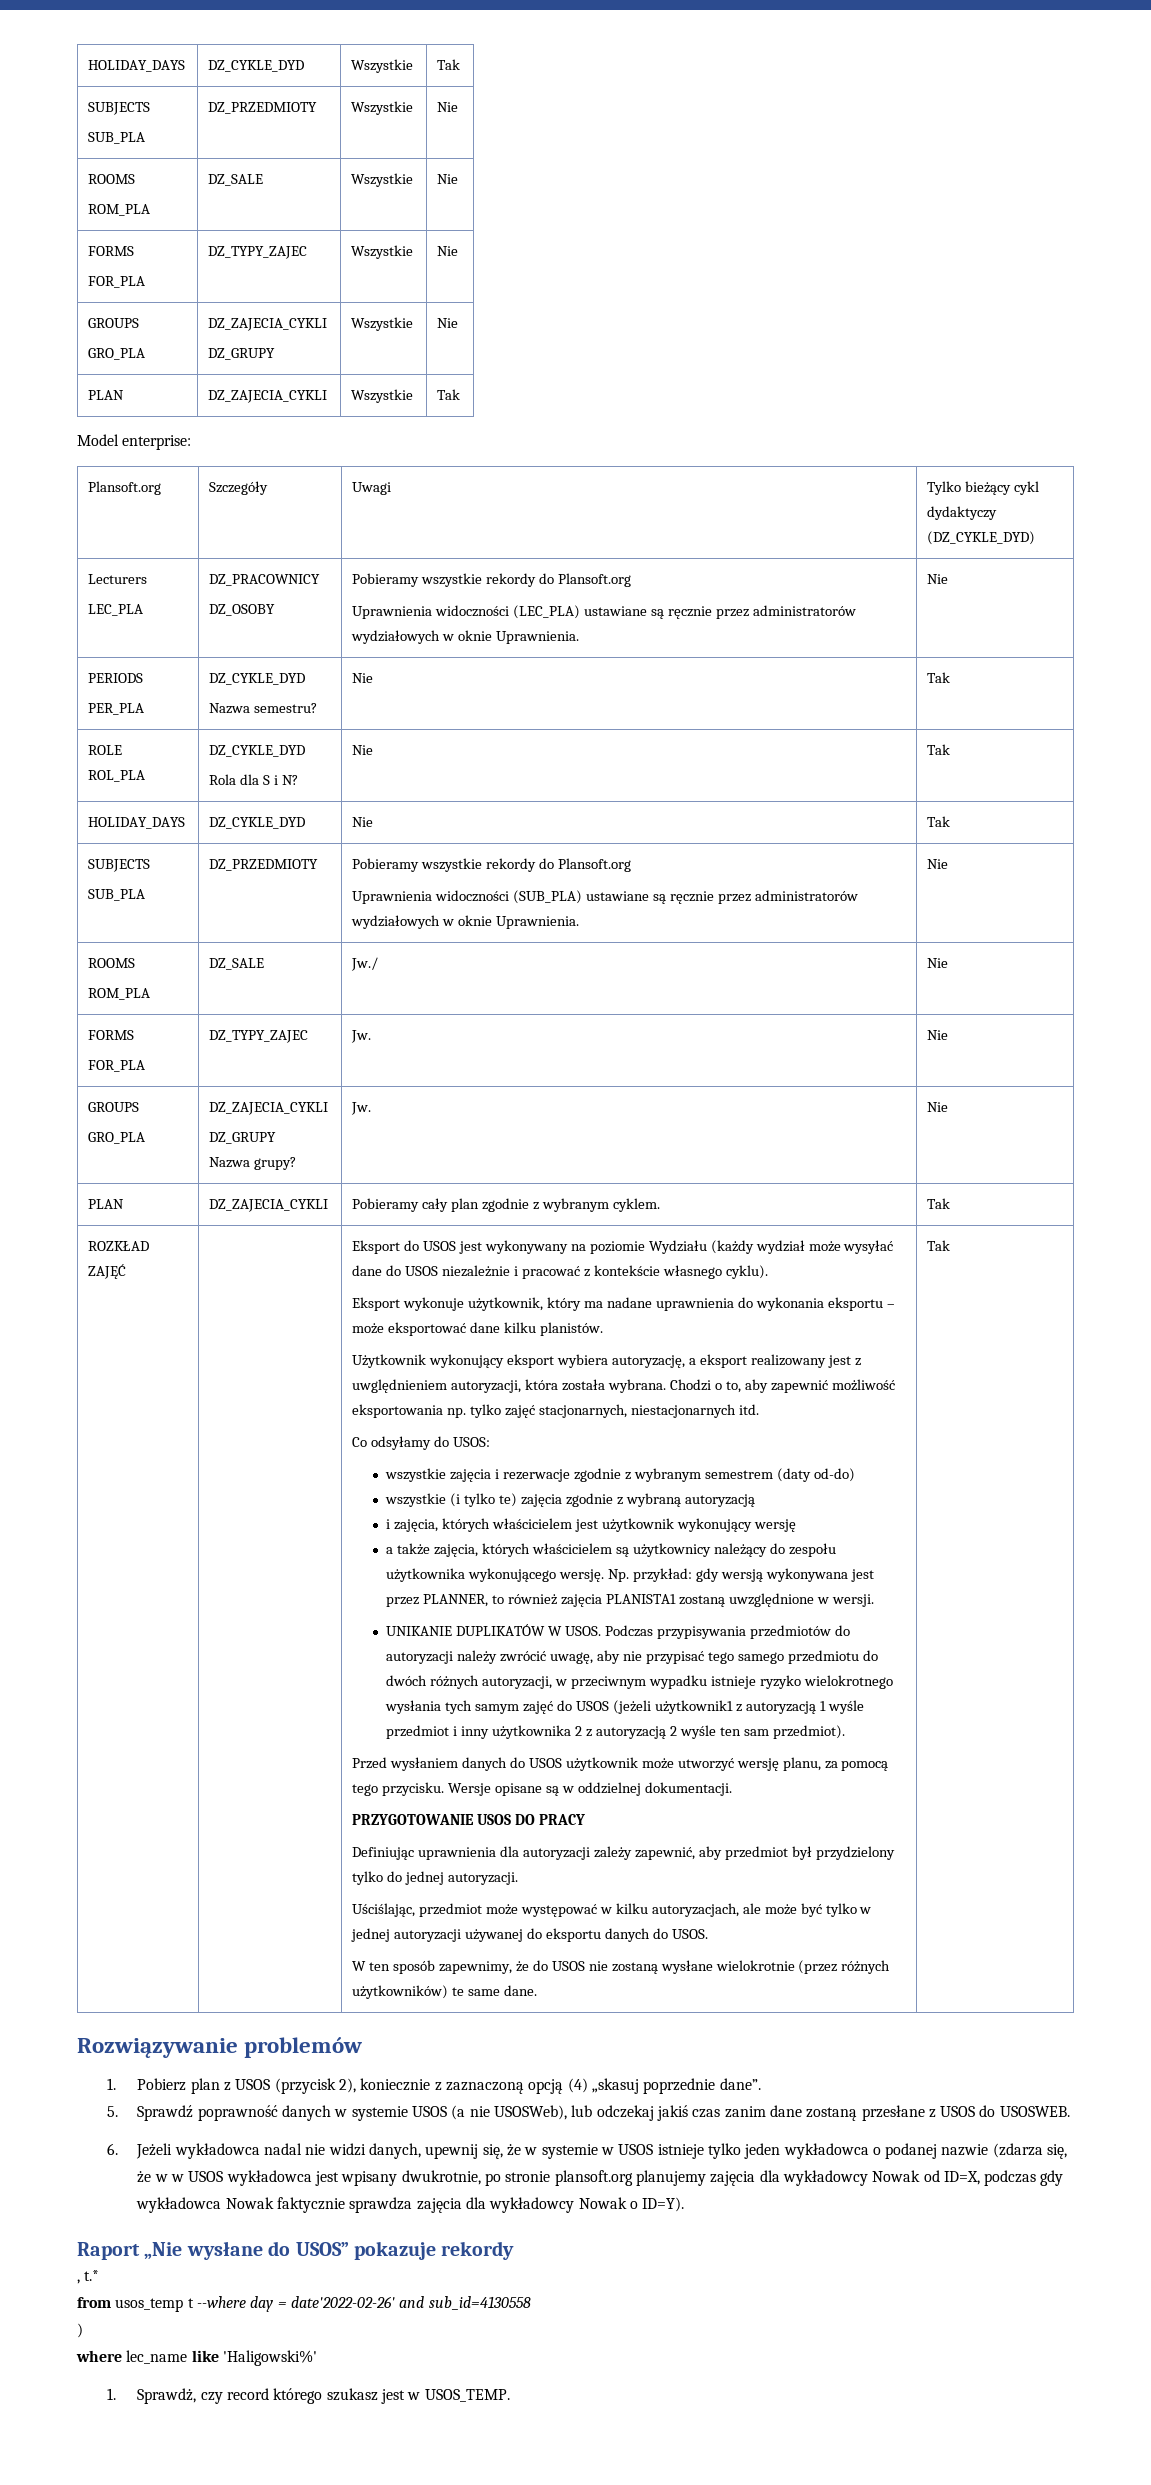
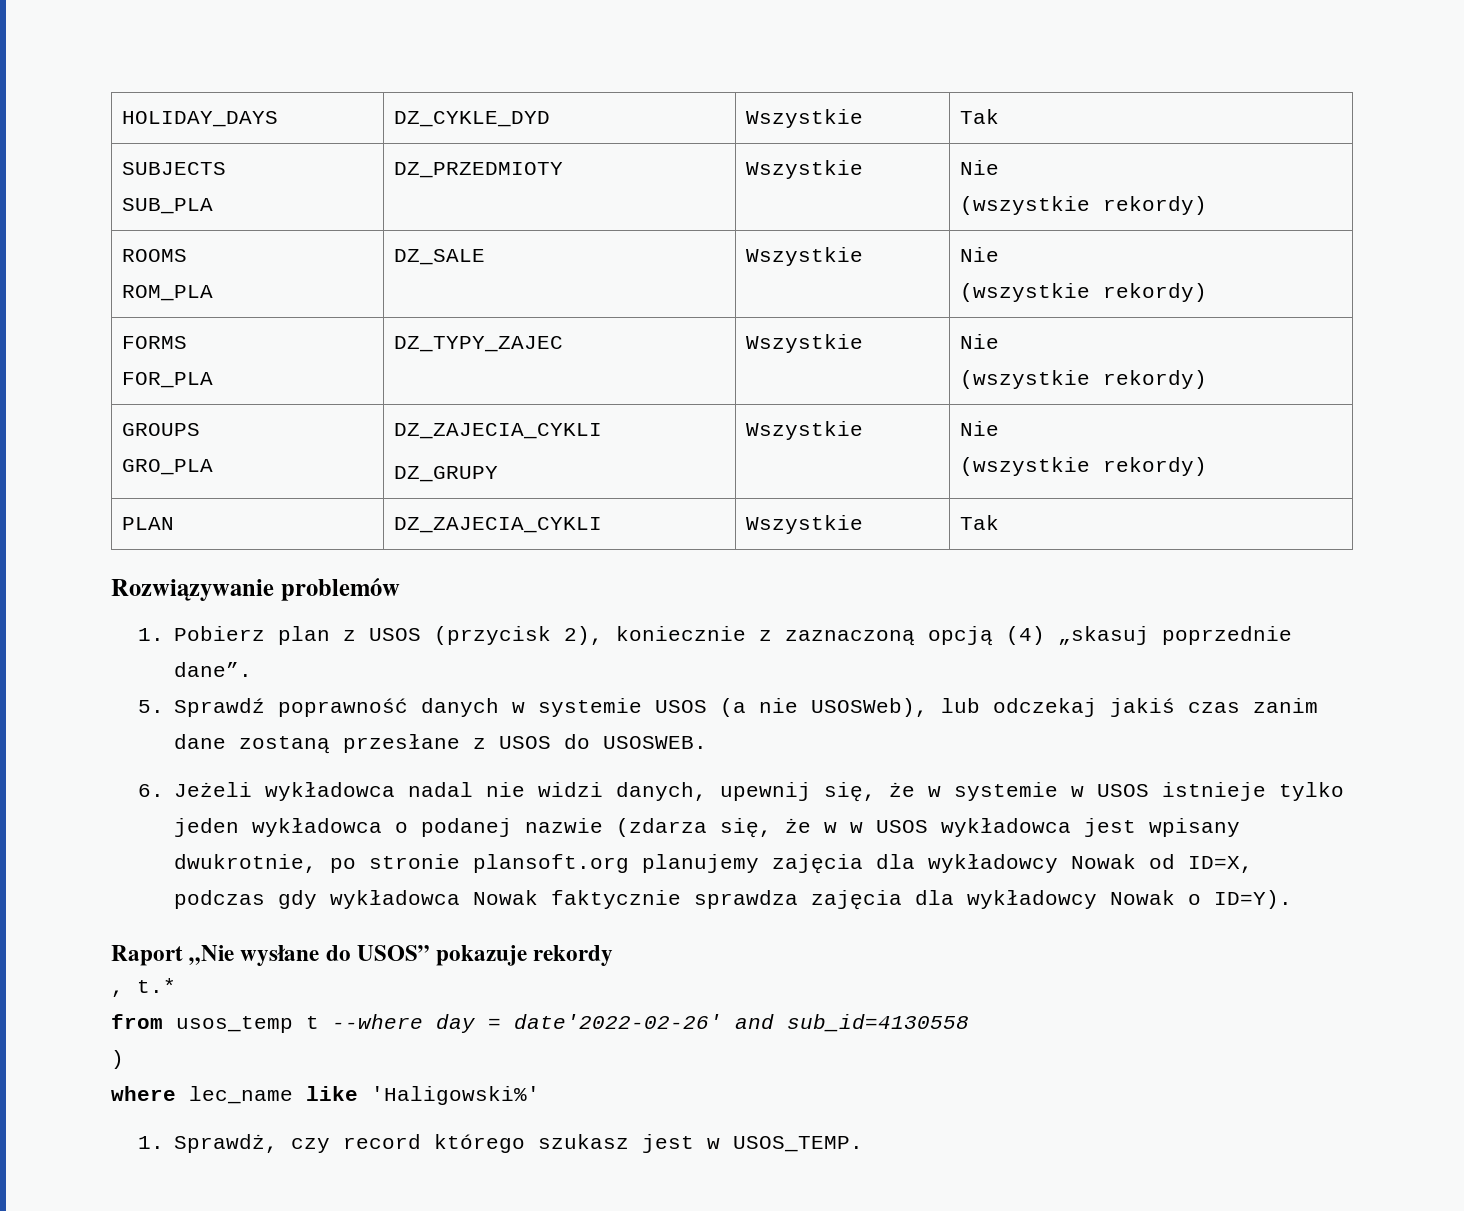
(459, 107) none -> [960,196,1208,215] // (wszystkie rekordy)
(459, 179) none -> [960,283,1208,302] // (wszystkie rekordy)
(459, 251) none -> [960,370,1208,389] // (wszystkie rekordy)
(459, 323) none -> [960,457,1208,476] // (wszystkie rekordy)
[77,434,192,450] [88,481,162,495] [209,481,269,495] [352,482,392,495] [927,481,1040,495] [927,506,998,520] [927,531,1036,545] [88,574,148,584] [88,604,144,616] [209,574,321,586] [209,604,276,616] [352,573,632,587] [352,605,856,619] [351,630,580,644] [927,574,949,584] [88,673,144,683] [88,703,145,715] [209,673,306,685] [209,703,318,714] [352,673,374,683] [927,672,951,683] [88,745,123,755] [88,770,146,782] [209,745,306,757] [209,774,299,785] [352,745,374,755] [927,744,951,755] [88,817,186,829] [209,817,306,829] [352,817,374,827] [927,816,951,827] [88,859,151,872] [88,889,146,901] [209,859,319,871] [352,858,632,872] [352,890,858,904] [351,915,580,929] [927,859,949,869] [88,958,136,968] [88,988,151,1000] [209,958,265,970] [351,957,379,971] [927,958,949,968] [88,1030,135,1040] [88,1060,146,1072] [209,1030,309,1043] [351,1030,372,1043] [927,1030,949,1040] [88,1102,140,1112] [88,1132,146,1144] [209,1102,329,1115] [209,1132,277,1144] [209,1157,297,1170] [351,1102,372,1115] [927,1102,949,1112] [88,1199,125,1209] [209,1199,329,1212] [352,1198,660,1212] [927,1198,951,1209] [88,1241,150,1251] [88,1264,127,1279] [352,1240,894,1254] [352,1265,768,1279] [352,1297,895,1311] [352,1322,604,1336] [352,1354,861,1368] [352,1379,895,1393] [352,1404,759,1418] [352,1436,491,1450] [385,1468,855,1482] [385,1493,755,1507] [386,1518,796,1532] [386,1543,836,1557] [386,1568,874,1582] [386,1593,874,1607] [386,1624,850,1639] [386,1650,878,1664] [386,1675,893,1689] [385,1700,864,1714] [386,1725,845,1739] [352,1757,889,1771] [352,1782,732,1796] [352,1814,586,1825] [352,1846,895,1860] [352,1871,519,1885] [352,1903,872,1917] [351,1928,708,1942] [352,1960,891,1974] [352,1985,538,1999] [927,1240,951,1251] // Model enterprise: // Plansoft.org | Szczegóły | Uwagi | Tylko bieżący cykl dydaktyczy (DZ_CYKLE_DYD) // Lecturers // LEC_PLA | DZ_PRACOWNICY // DZ_OSOBY | Pobieramy wszystkie rekordy do Plansoft.org // Uprawnienia widoczności (LEC_PLA) ustawiane są ręcznie przez administratorów wydziałowych w oknie Uprawnienia. | Nie // PERIODS // PER_PLA | DZ_CYKLE_DYD // Nazwa semestru? | Nie | Tak // ROLE // ROL_PLA | DZ_CYKLE_DYD // Rola dla S i N? | Nie | Tak // HOLIDAY_DAYS | DZ_CYKLE_DYD | Nie | Tak // SUBJECTS // SUB_PLA | DZ_PRZEDMIOTY | Pobieramy wszystkie rekordy do Plansoft.org // Uprawnienia widoczności (SUB_PLA) ustawiane są ręcznie przez administratorów wydziałowych w oknie Uprawnienia. | Nie // ROOMS // ROM_PLA | DZ_SALE | Jw./ | Nie // FORMS // FOR_PLA | DZ_TYPY_ZAJEC | Jw. | Nie // GROUPS // GRO_PLA | DZ_ZAJECIA_CYKLI // DZ_GRUPY // Nazwa grupy? | Jw. | Nie // PLAN | DZ_ZAJECIA_CYKLI | Pobieramy cały plan zgodnie z wybranym cyklem. | Tak // ROZKŁAD ZAJĘĆ | | Eksport do USOS jest wykonywany na poziomie Wydziału (każdy wydział może wysyłać dane do USOS niezależnie i pracować z kontekście własnego cyklu). // Eksport wykonuje użytkownik, który ma nadane uprawnienia do wykonania eksportu – może eksportować dane kilku planistów. // Użytkownik wykonujący eksport wybiera autoryzację, a eksport realizowany jest z uwględnieniem autoryzacji, która została wybrana. Chodzi o to, aby zapewnić możliwość eksportowania np. tylko zajęć stacjonarnych, niestacjonarnych itd. // Co odsyłamy do USOS: // wszystkie zajęcia i rezerwacje zgodnie z wybranym semestrem (daty od-do) // wszystkie (i tylko te) zajęcia zgodnie z wybraną autoryzacją // i zajęcia, których właścicielem jest użytkownik wykonujący wersję // a także zajęcia, których właścicielem są użytkownicy należący do zespołu użytkownika wykonującego wersję. Np. przykład: gdy wersją wykonywana jest przez PLANNER, to również zajęcia PLANISTA1 zostaną uwzględnione w wersji. // UNIKANIE DUPLIKATÓW W USOS. Podczas przypisywania przedmiotów do autoryzacji należy zwrócić uwagę, aby nie przypisać tego samego przedmiotu do dwóch różnych autoryzacji, w przeciwnym wypadku istnieje ryzyko wielokrotnego wysłania tych samym zajęć do USOS (jeżeli użytkownik1 z autoryzacją 1 wyśle przedmiot i inny użytkownika 2 z autoryzacją 2 wyśle ten sam przedmiot). // Przed wysłaniem danych do USOS użytkownik może utworzyć wersję planu, za pomocą tego przycisku. Wersje opisane są w oddzielnej dokumentacji. // PRZYGOTOWANIE USOS DO PRACY // Definiując uprawnienia dla autoryzacji zależy zapewnić, aby przedmiot był przydzielony tylko do jednej autoryzacji. // Uściślając, przedmiot może występować w kilku autoryzacjach, ale może być tylko w jednej autoryzacji używanej do eksportu danych do USOS. // W ten sposób zapewnimy, że do USOS nie zostaną wysłane wielokrotnie (przez różnych użytkowników) te same dane. | Tak -> (1000, 522) none

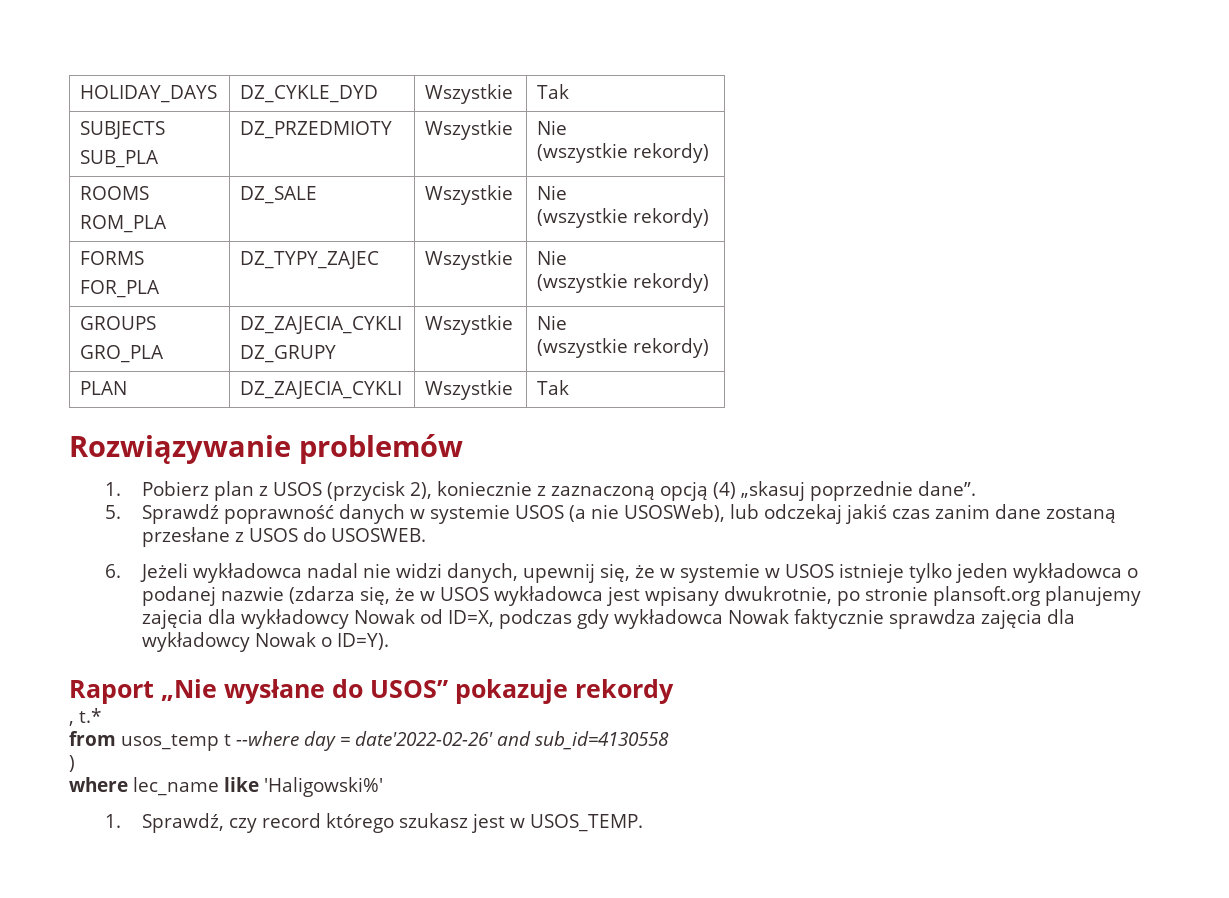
[850,822,864,833] w -> (435, 596) none
[174,1134,279,1153] Sprawdż, -> [141,813,224,833] Sprawdź,

